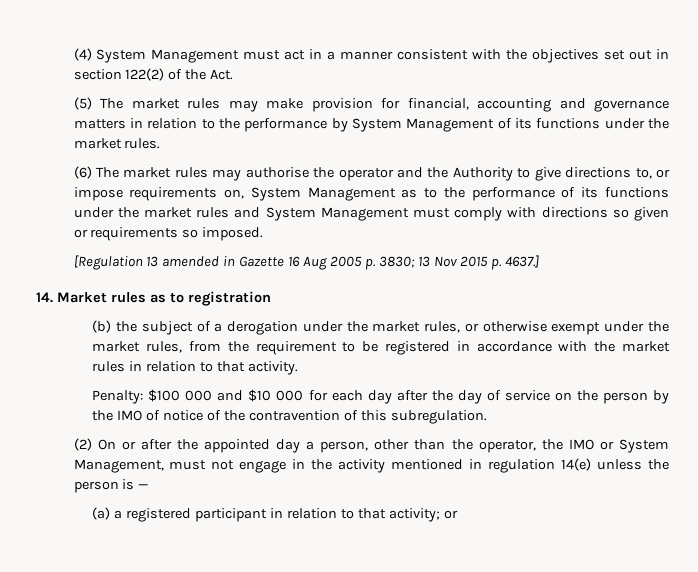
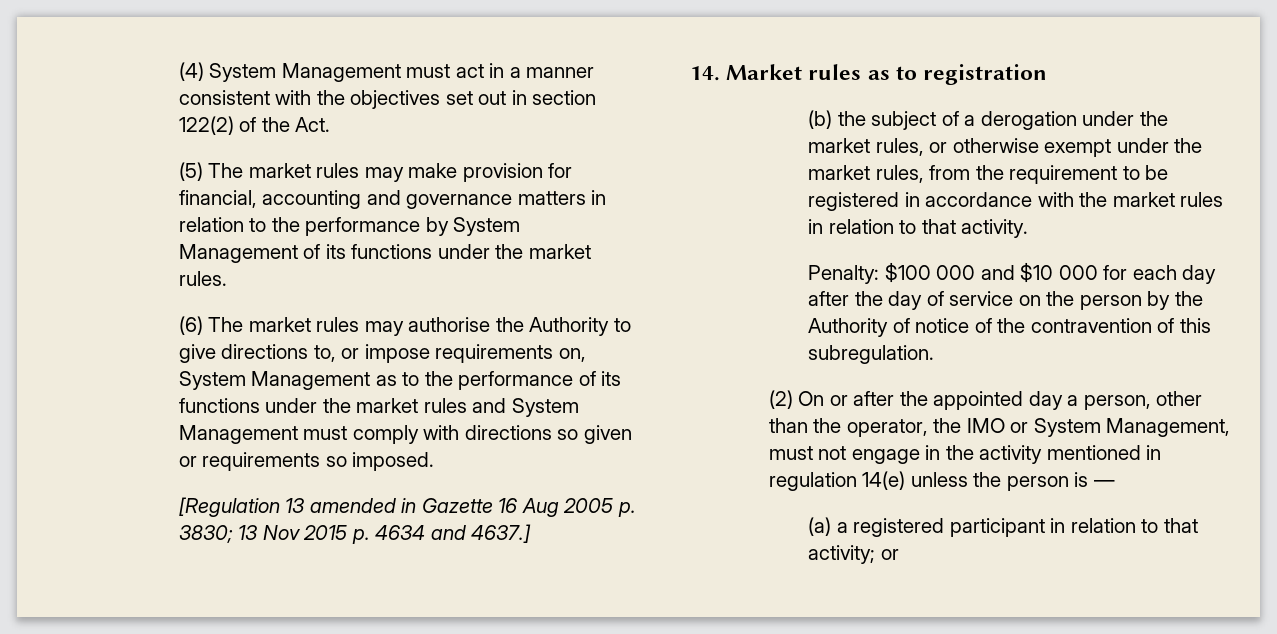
[338,167,449,181] operator and the -> (524, 324) none
(503, 264) none -> [375,525,466,540] 4634 and
[117,410,143,421] IMO -> [807,318,888,337] Authority

